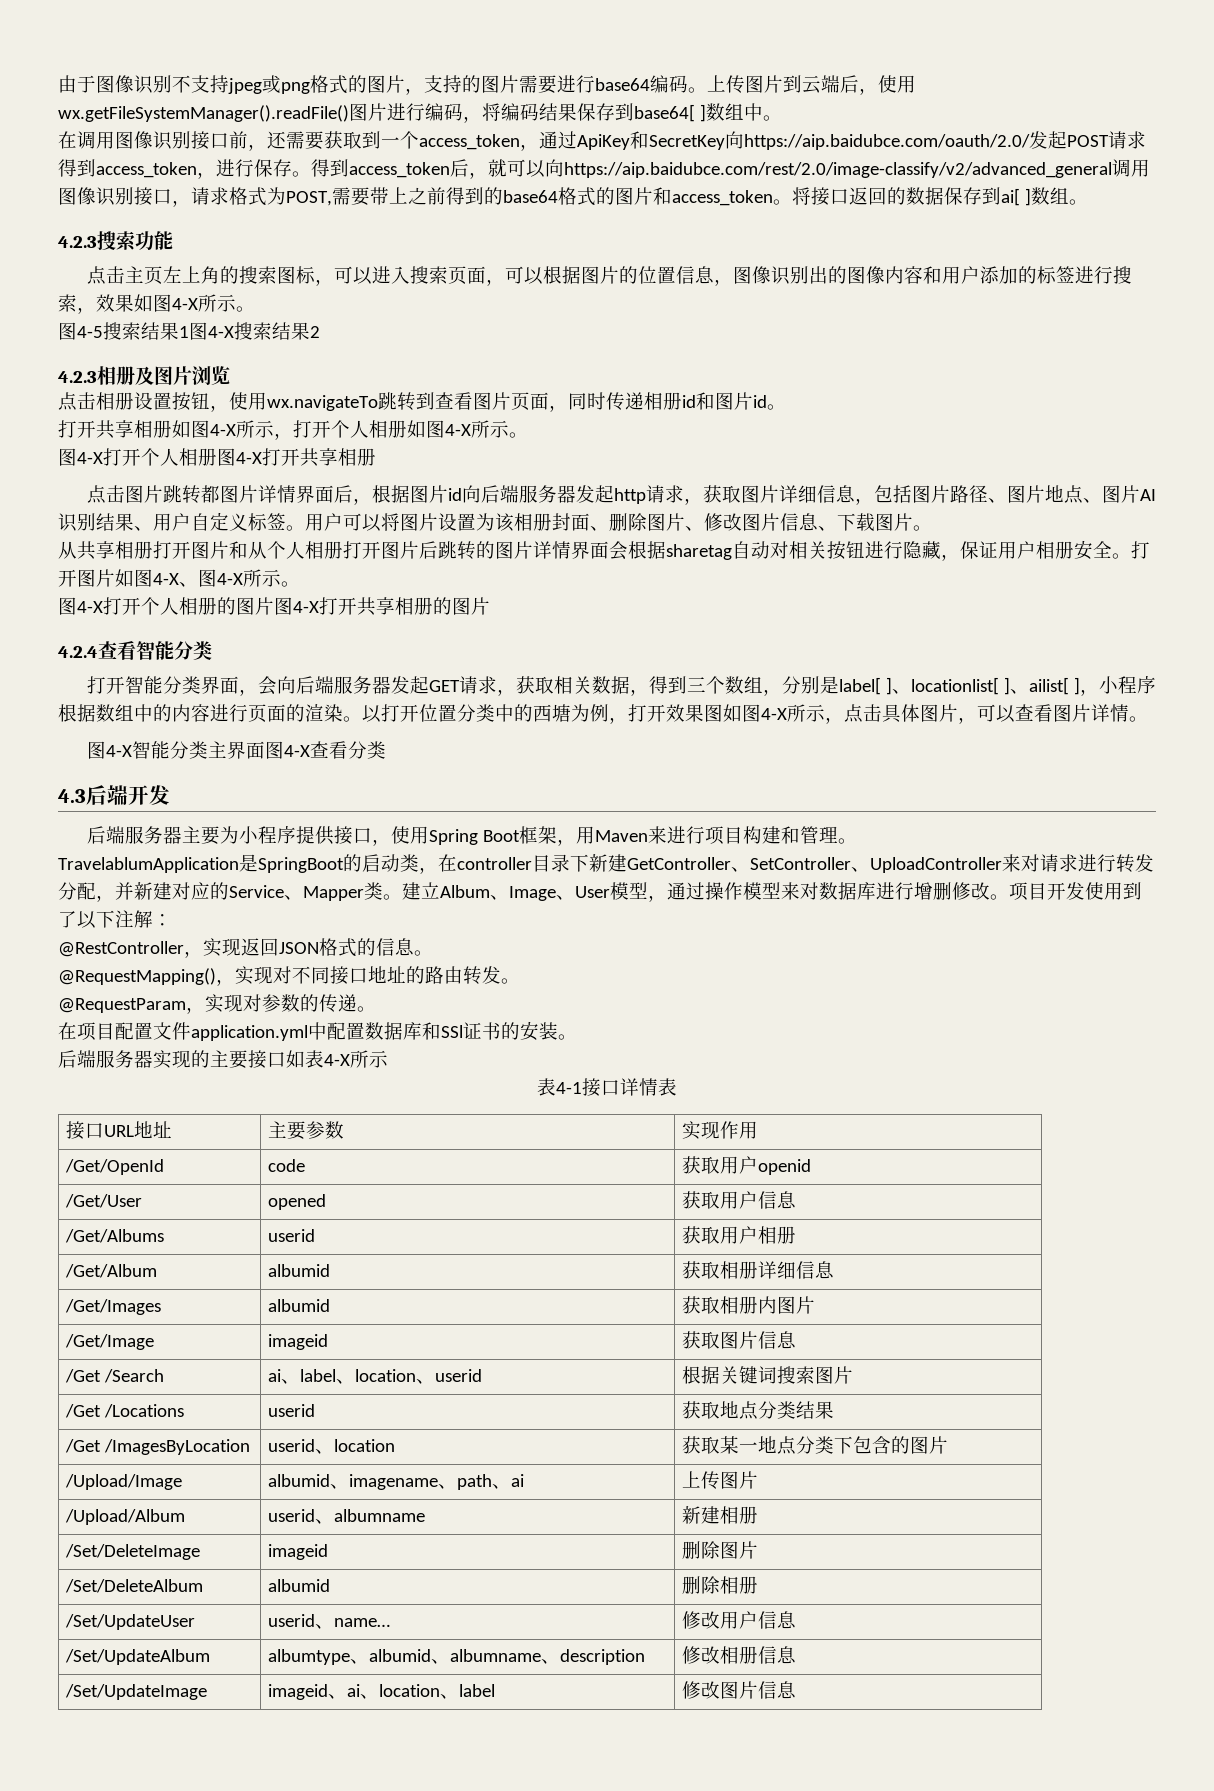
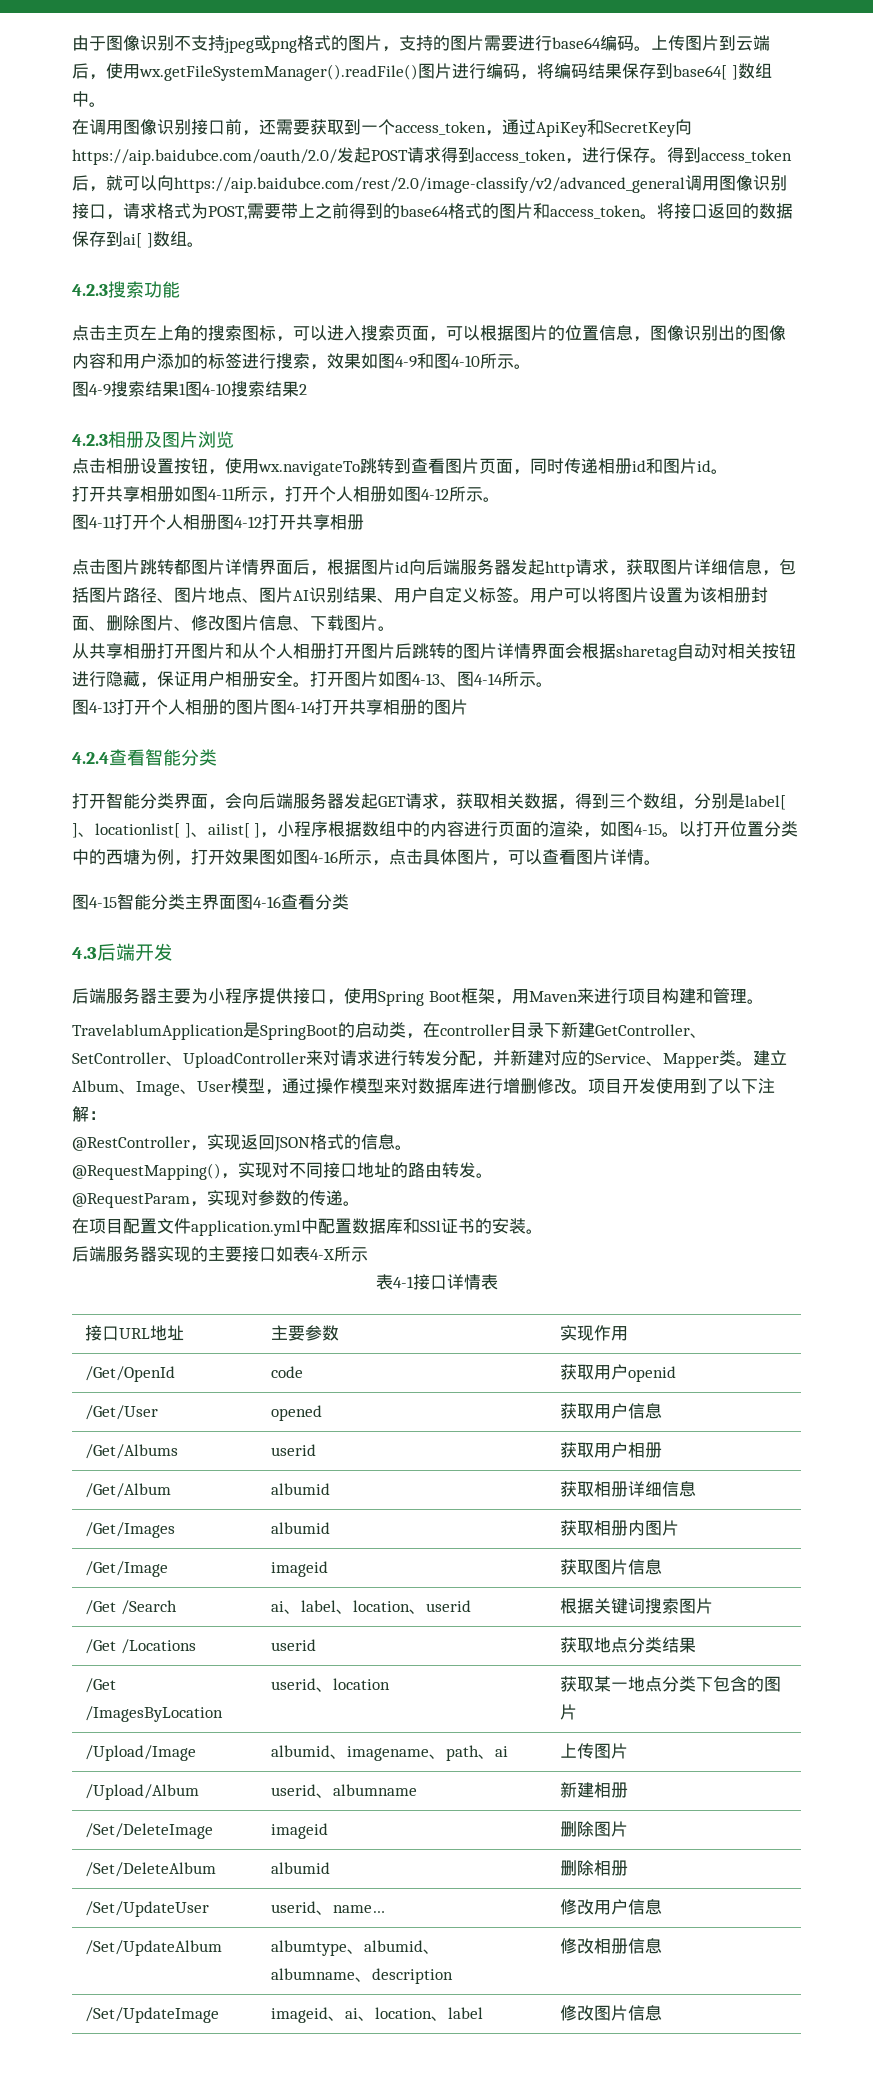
[172,294,255,312] [58,322,103,340] 4-X所示。 // 图4-5 -> [395,353,531,369] [72,381,111,397] 4-9和图4-10所示。 // 图4-9
[208,326,234,338] 4-X -> [202,383,231,395] 4-10
[210,424,236,436] 4-X -> [208,488,235,500] 4-11
[445,420,528,438] [58,448,103,466] 4-X所示。 // 图4-X -> [421,486,500,502] [72,514,116,530] 4-12所示。 // 图4-11
[236,452,262,464] 4-X -> [234,516,262,528] 4-12
[153,569,300,587] [58,597,103,615] 4-X、图4-X所示。 // 图4-X -> [412,671,553,687] [72,699,117,715] 4-13、图4-14所示。 // 图4-13
[293,601,319,613] 4-X -> [287,701,316,713] 4-14
(343, 713) none -> [583,821,663,838] ，如图4-15
[761,708,787,720] 4-X -> [310,851,338,863] 4-16
[105,745,132,757] 4-X -> [89,896,117,908] 4-15
[283,745,310,757] 4-X -> [253,896,281,908] 4-16

